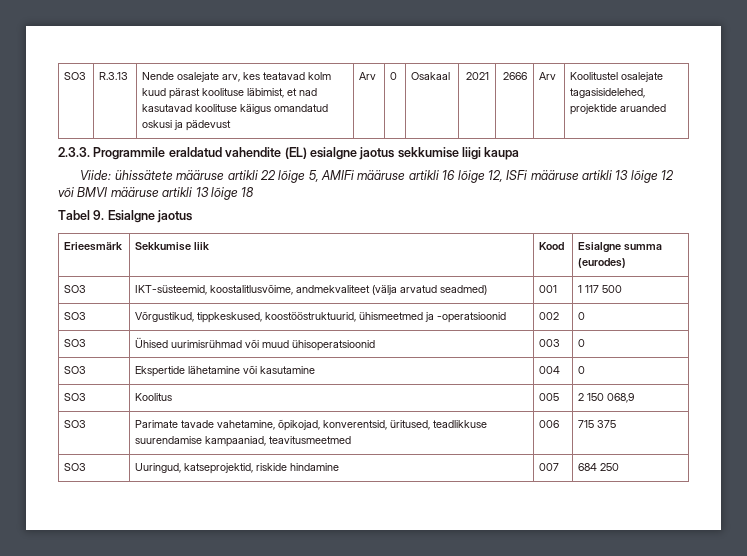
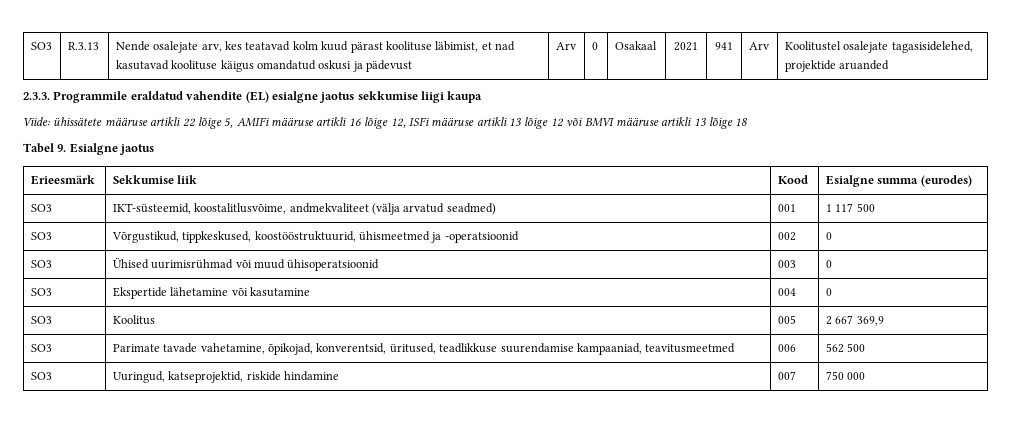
[502,72,527,80] 2666 -> [715,42,733,50] 941
[587,393,635,403] 150 068,9 -> [835,315,884,326] 667 369,9
[578,420,617,428] 715 375 -> [825,343,866,353] 562 500
[578,463,620,471] 684 250 -> [825,371,866,380] 750 000

